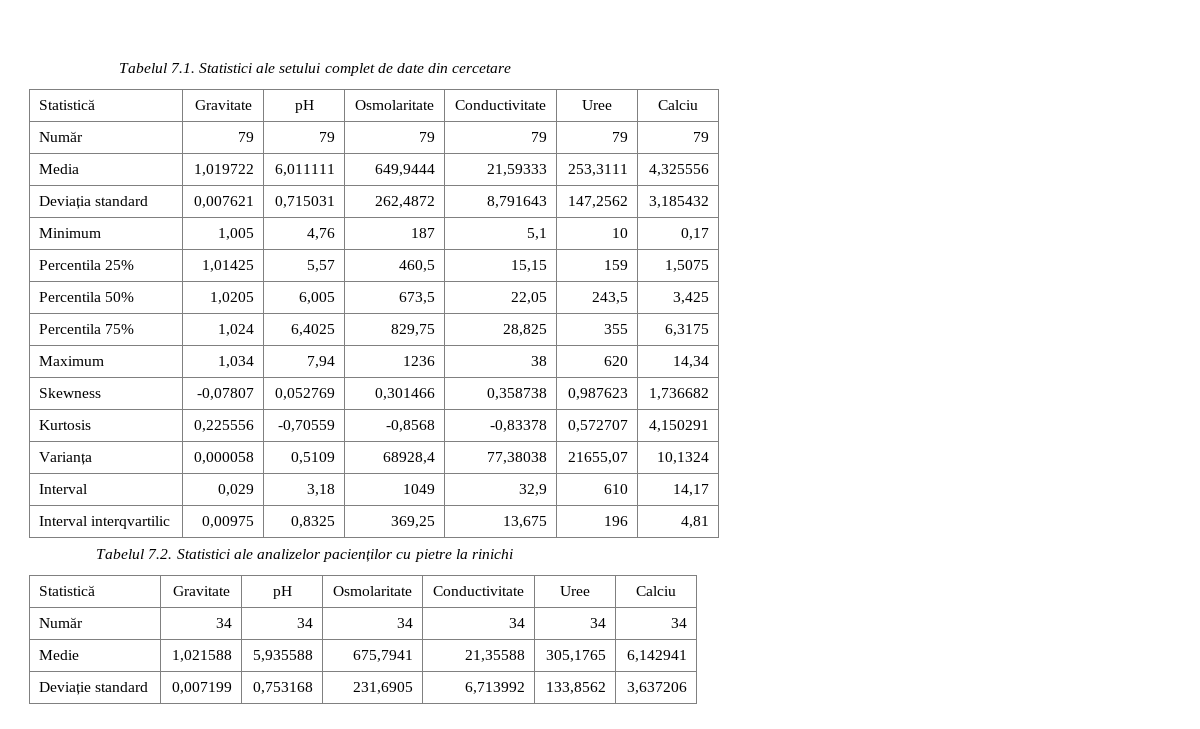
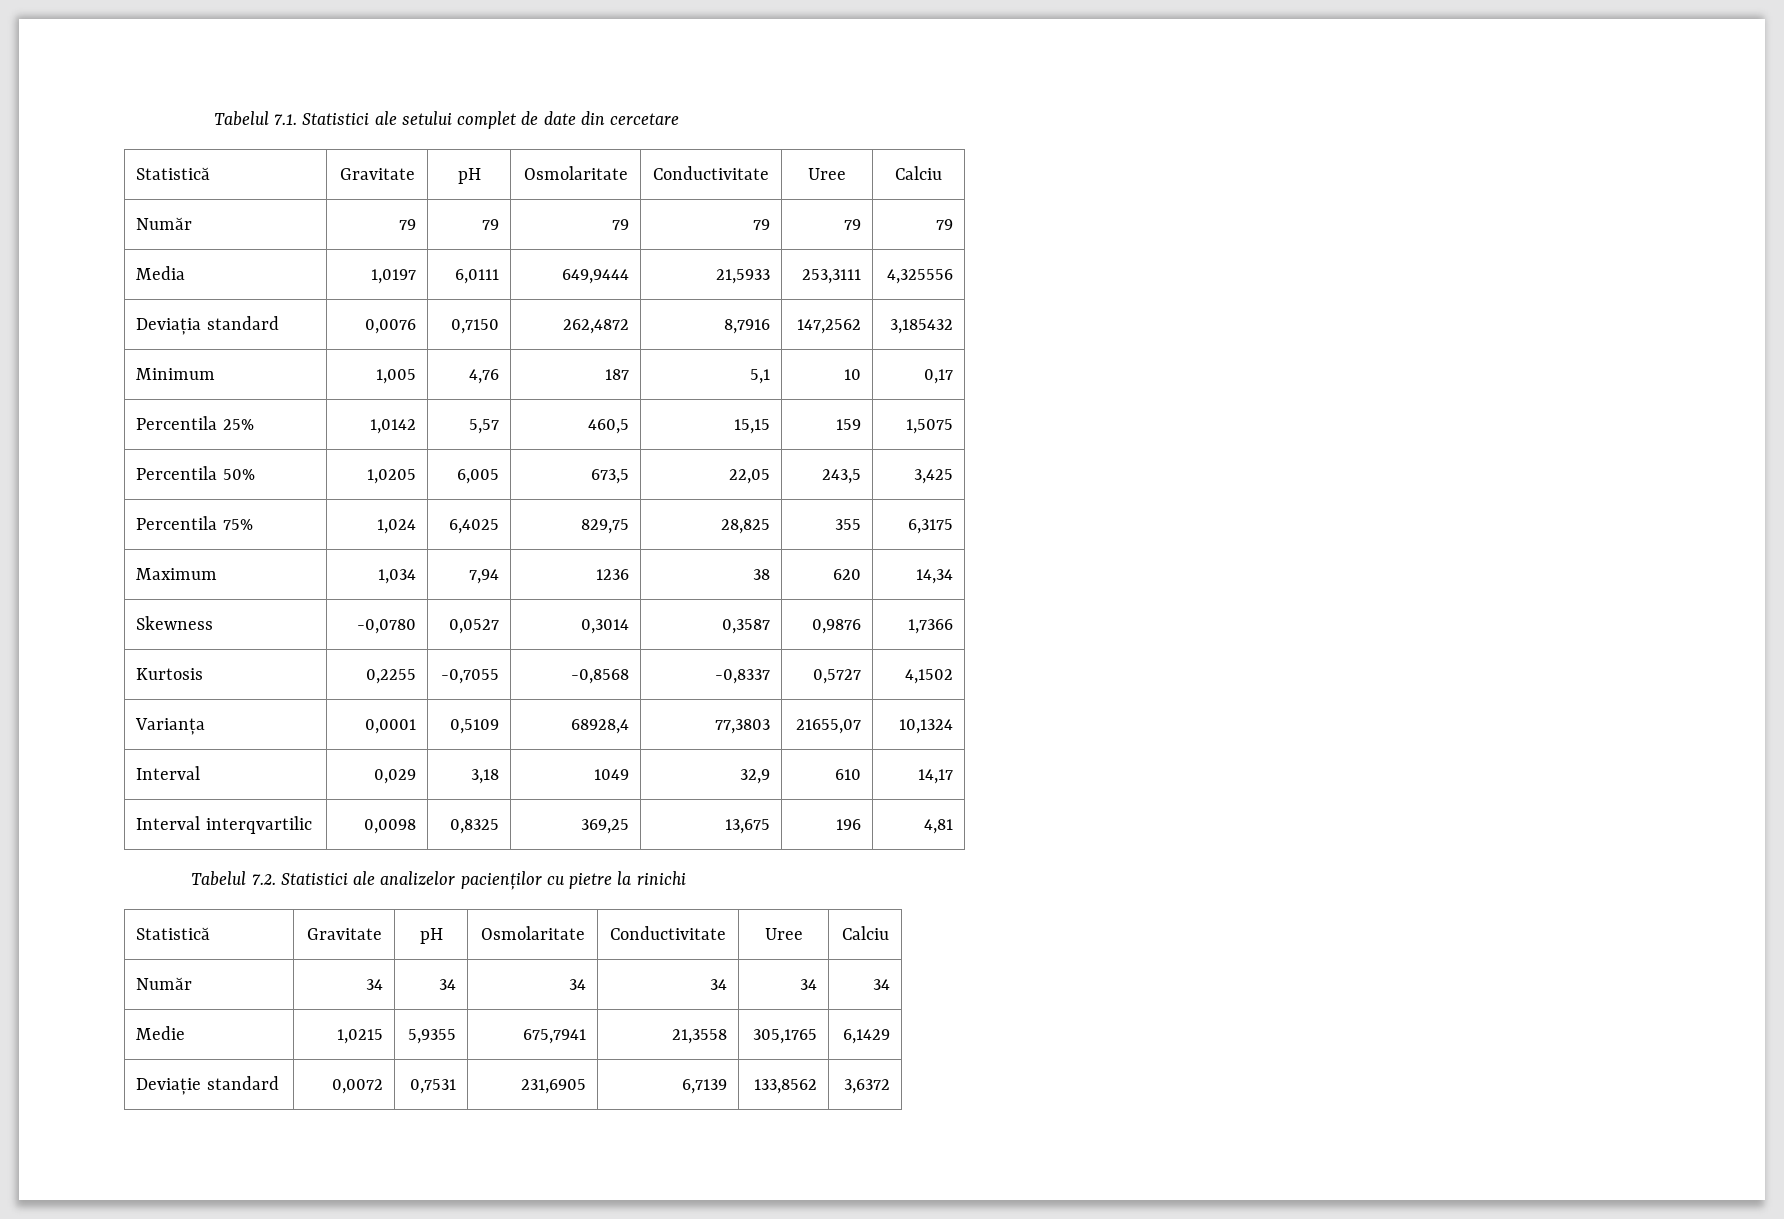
[194,164,255,176] [275,164,336,176] 1,019722 | 6,011111 -> [370,269,416,284] [454,269,499,284] 1,0197 | 6,0111
[487,164,548,176] 21,59333 -> [715,269,770,284] 21,5933
[194,196,255,208] [275,196,336,208] 0,007621 | 0,715031 -> [364,319,416,334] [450,319,499,334] 0,0076 | 0,7150
[487,196,548,208] 8,791643 -> [723,319,770,334] 8,7916
[202,260,255,272] 1,01425 -> [369,419,416,434] 1,0142
[197,388,255,400] [275,388,336,400] [375,388,436,400] [487,388,548,400] [568,388,629,400] [649,388,710,400] -0,07807 | 0,052769 | 0,301466 | 0,358738 | 0,987623 | 1,736682 -> [356,619,416,634] [448,619,499,634] [580,619,629,634] [721,619,770,634] [811,619,861,634] [907,619,953,634] -0,0780 | 0,0527 | 0,3014 | 0,3587 | 0,9876 | 1,7366
[194,420,255,432] [278,420,336,432] 0,225556 | -0,70559 -> [365,669,416,684] [440,669,499,684] 0,2255 | -0,7055
[490,420,548,432] [568,420,629,432] [649,420,710,432] -0,83378 | 0,572707 | 4,150291 -> [714,669,770,684] [812,669,861,684] [904,669,953,684] -0,8337 | 0,5727 | 4,1502
[194,452,255,464] 0,000058 -> [364,719,416,734] 0,0001
[487,452,548,464] 77,38038 -> [714,719,770,734] 77,3803
[202,516,255,528] 0,00975 -> [363,819,416,834] 0,0098
[172,650,233,662] [253,650,314,662] 1,021588 | 5,935588 -> [336,1029,383,1044] [407,1029,456,1044] 1,0215 | 5,9355
[465,650,526,662] 21,35588 -> [671,1029,727,1044] 21,3558
[627,650,688,662] 6,142941 -> [842,1029,890,1044] 6,1429
[172,682,233,694] [253,682,314,694] 0,007199 | 0,753168 -> [331,1079,383,1094] [409,1079,456,1094] 0,0072 | 0,7531
[465,682,526,694] 6,713992 -> [681,1079,727,1094] 6,7139
[627,682,688,694] 3,637206 -> [843,1079,890,1094] 3,6372

